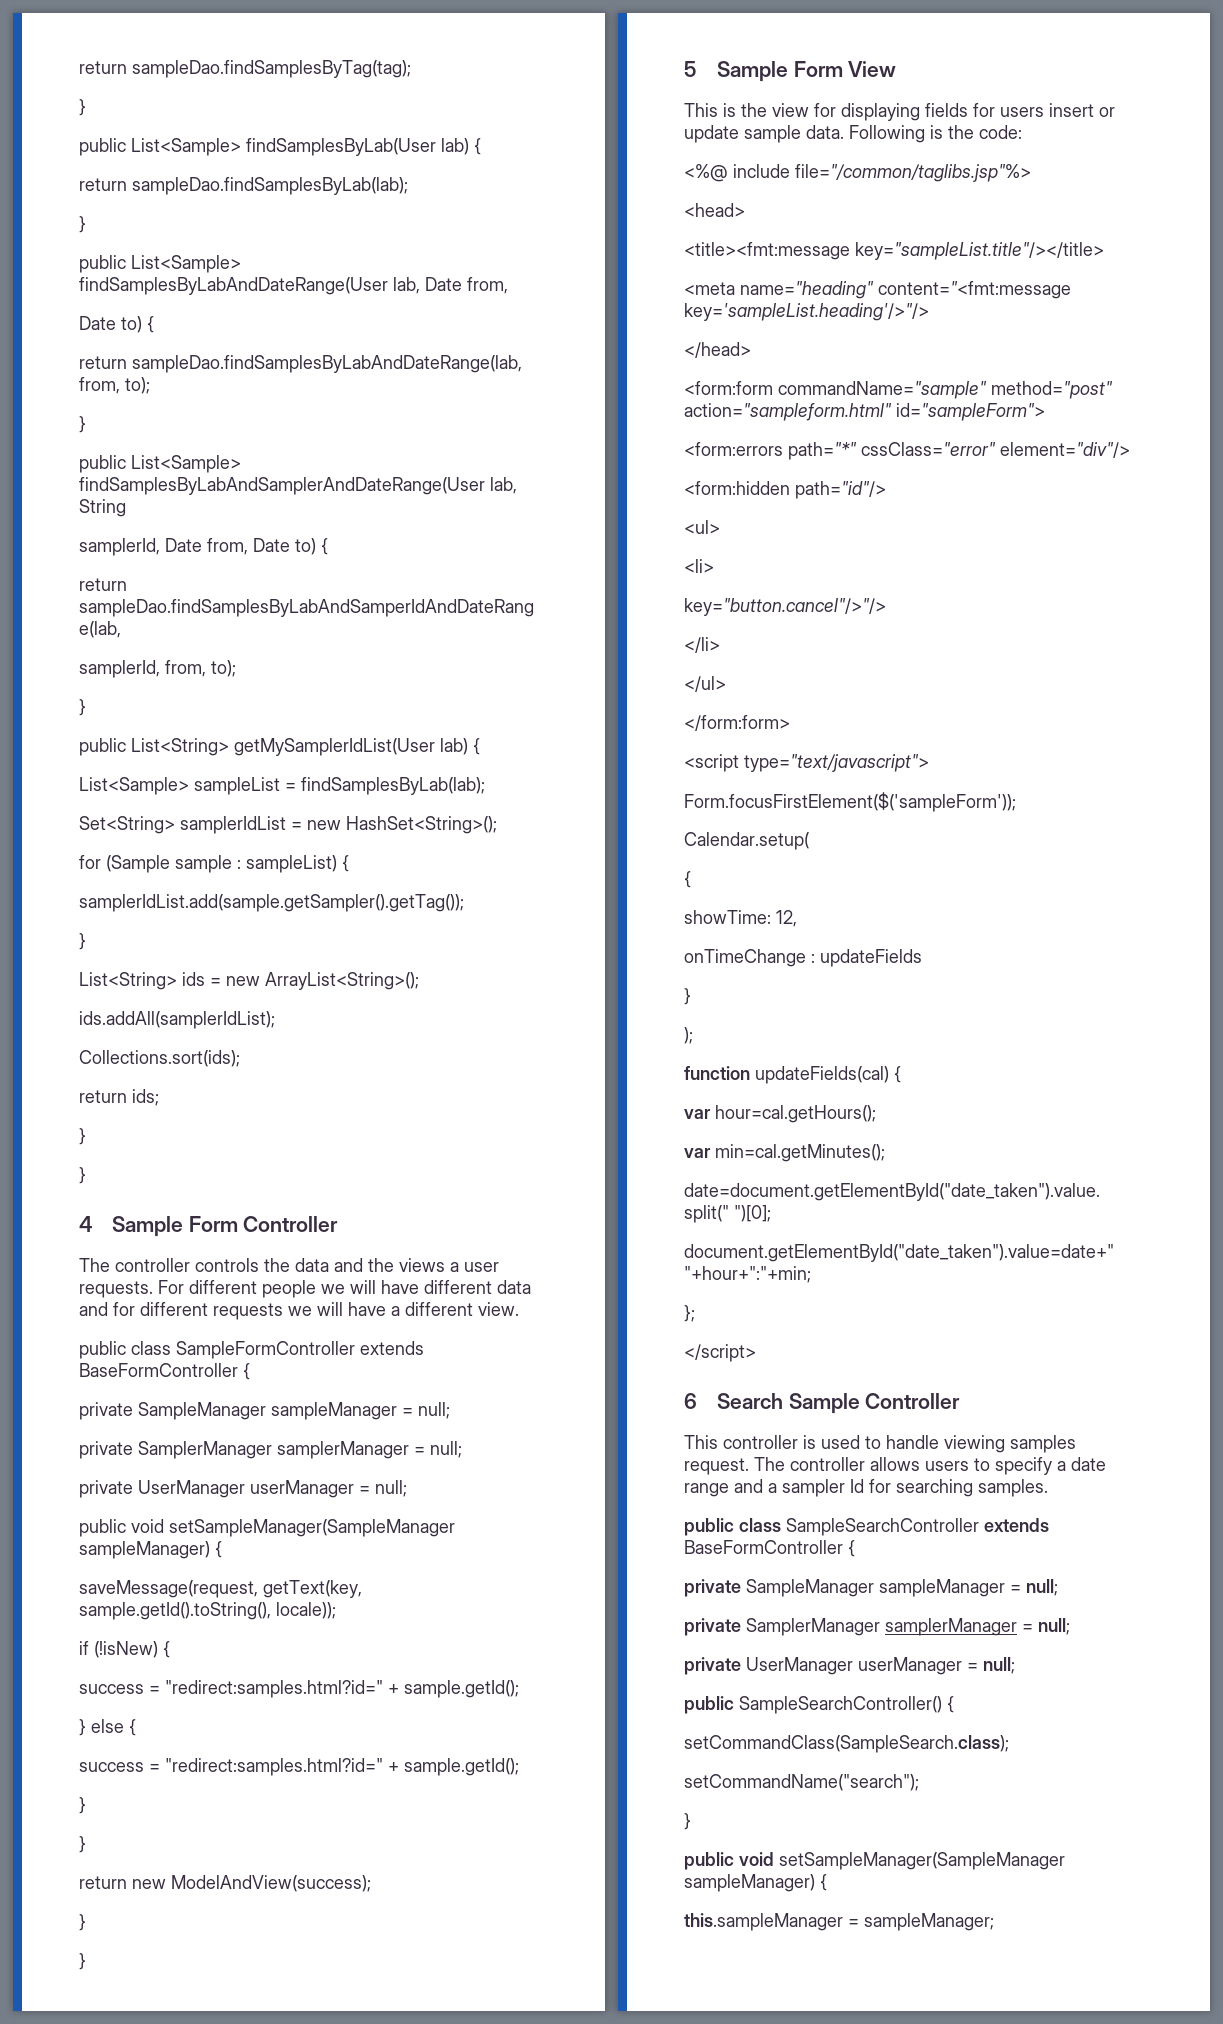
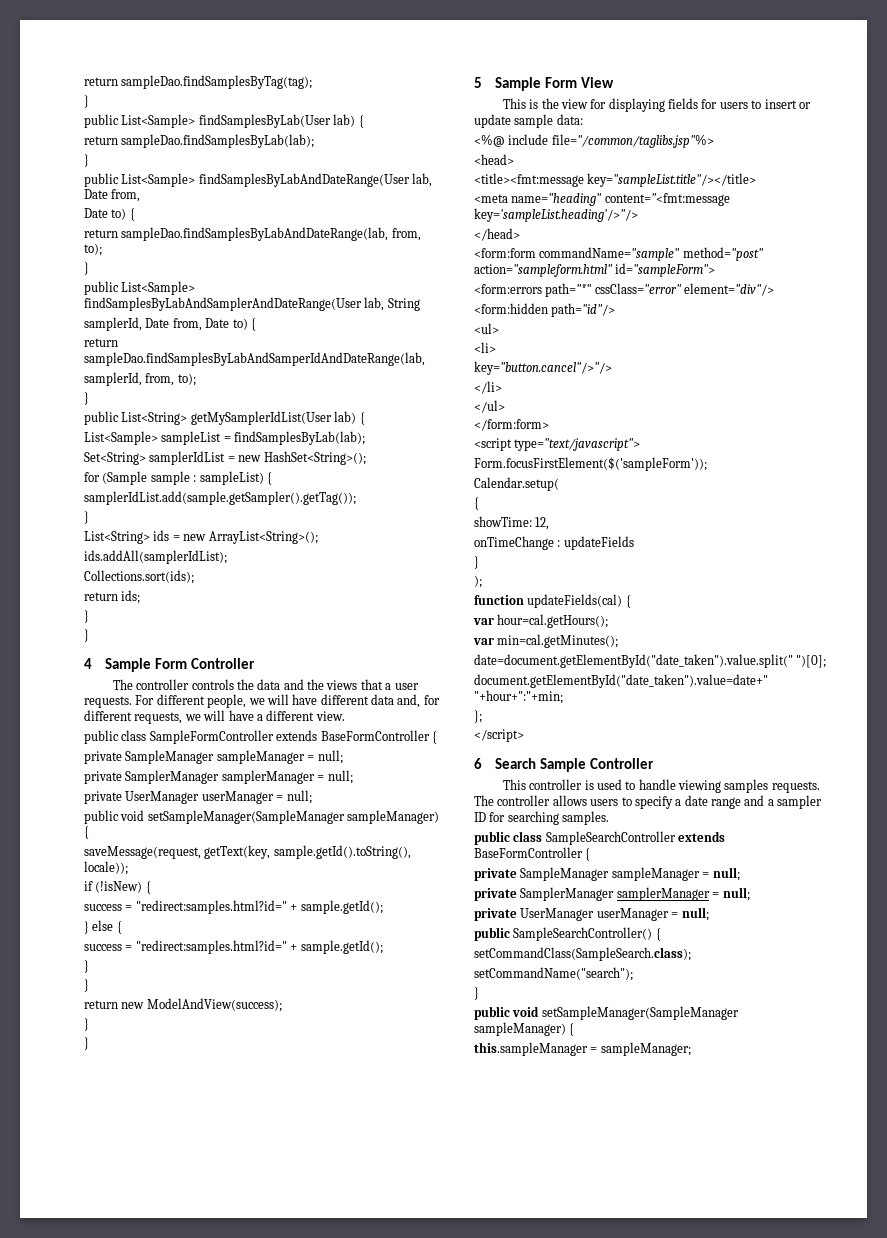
(445, 1265) none -> [360,679,383,690] that
[262,1280,316,1298] people -> [207,694,247,708] people,
[79,1302,108,1316] and -> [397,694,421,708] and,
[213,1303,283,1320] requests -> [134,712,183,724] requests,
(1044, 112) none -> [751,100,762,109] to
[806,125,1022,143] data. Following is the code: -> [556,114,583,125] data:
[684,1458,749,1475] request. -> [771,781,820,793] requests.
[850,1479,864,1493] Id -> [474,812,486,822] ID

